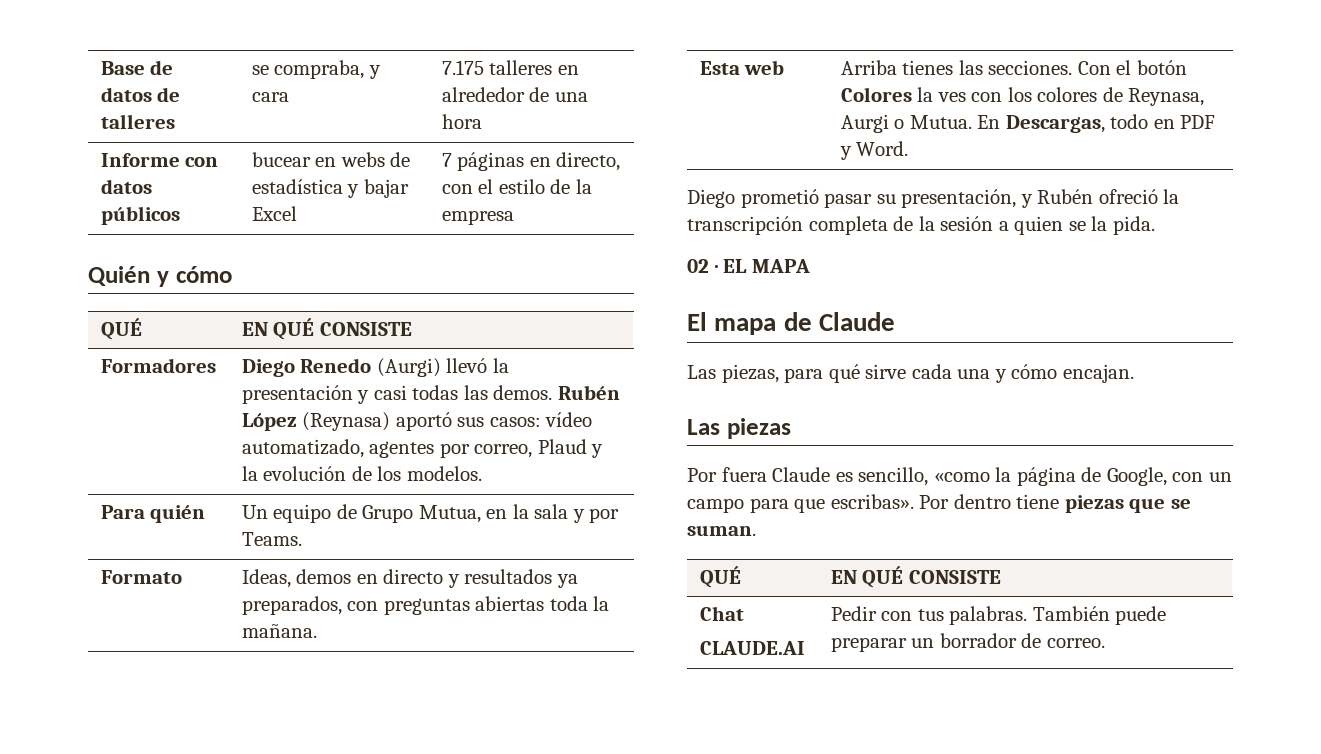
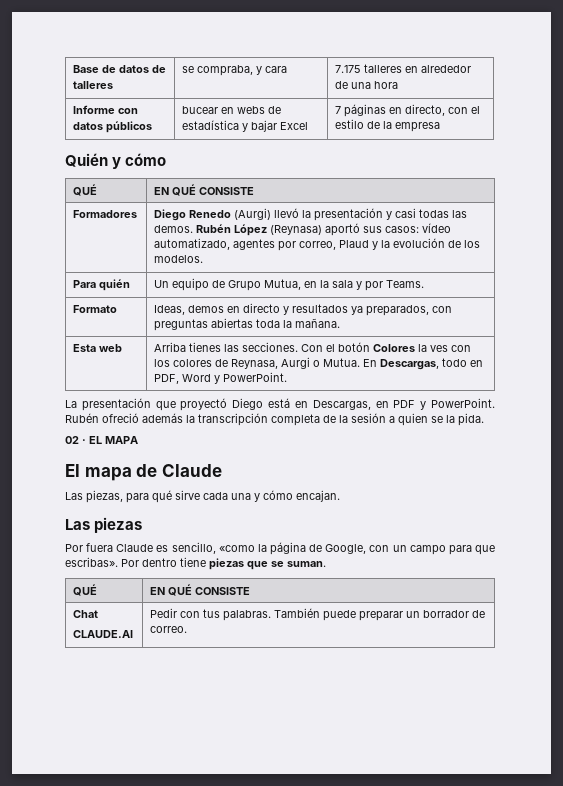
[1180,115,1216,129] [839,141,909,160] [687,189,1033,208] PDF y Word. // Diego prometió pasar su presentación, y -> [154,372,288,384] [65,398,495,411] PDF, Word y PowerPoint. // La presentación que proyectó Diego está en Descargas, en PDF y PowerPoint.
(1158, 196) none -> [142,413,183,423] además

